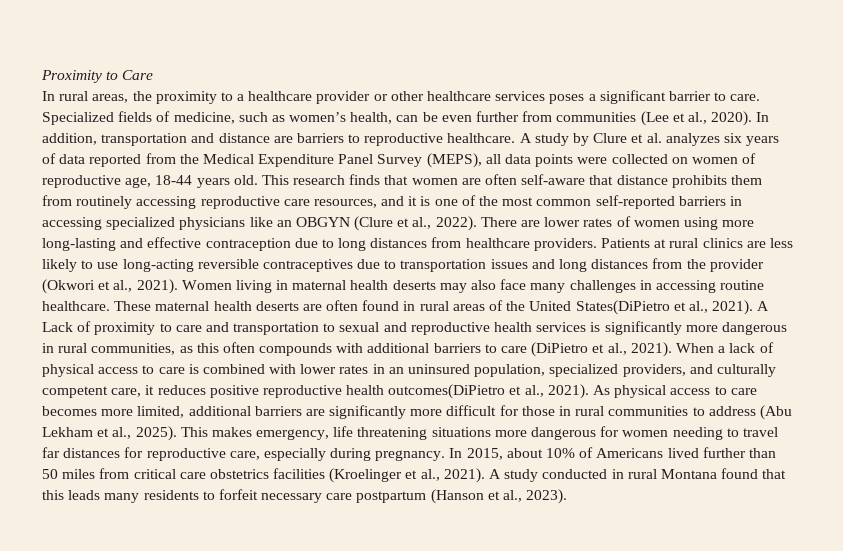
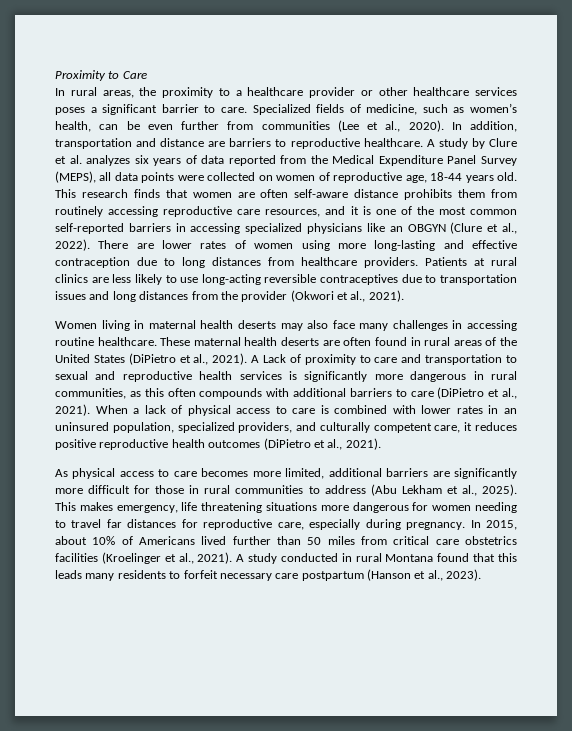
[589,175,614,185] that -> (349, 193) none
(178, 286) none -> (404, 296) //
[575,300,670,315] States(DiPietro -> [93,353,176,365] States (DiPietro
[388,384,589,399] outcomes(DiPietro et al., 2021). -> [208,438,381,450] outcomes (DiPietro et al., 2021). //

